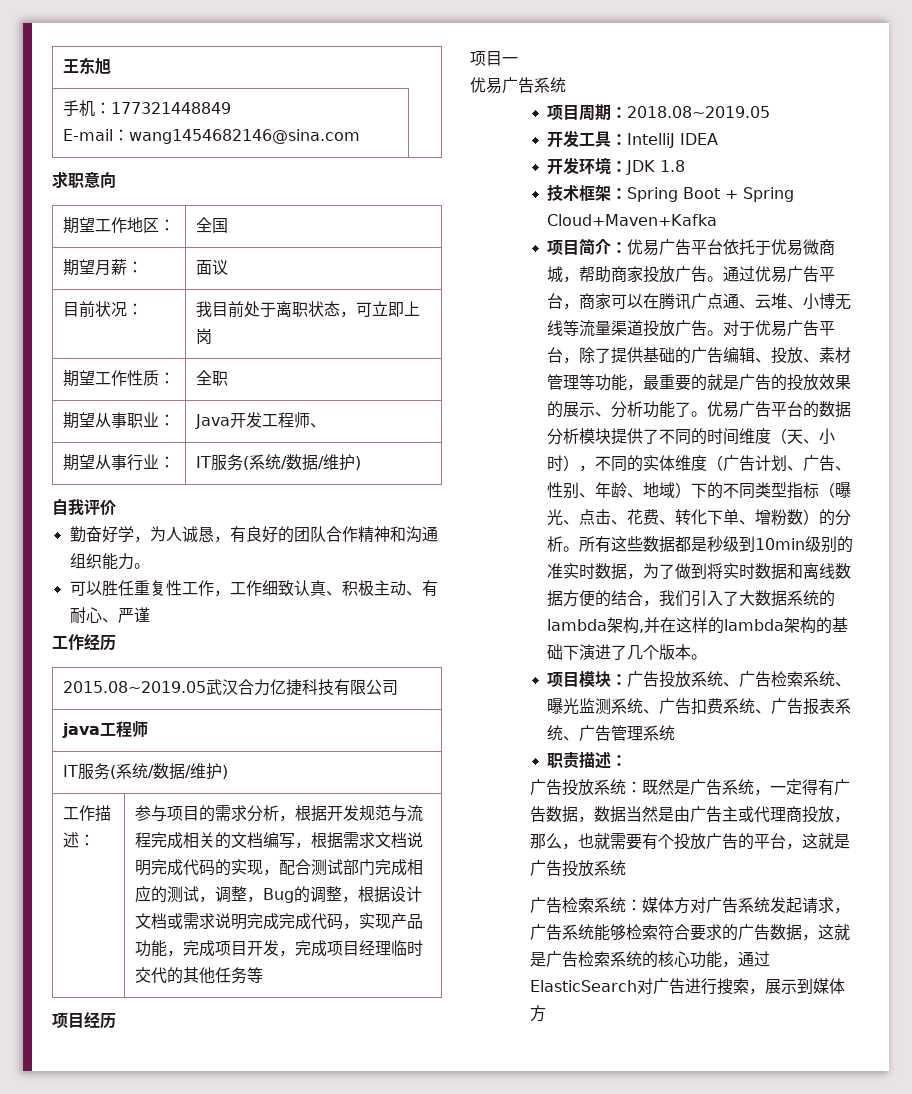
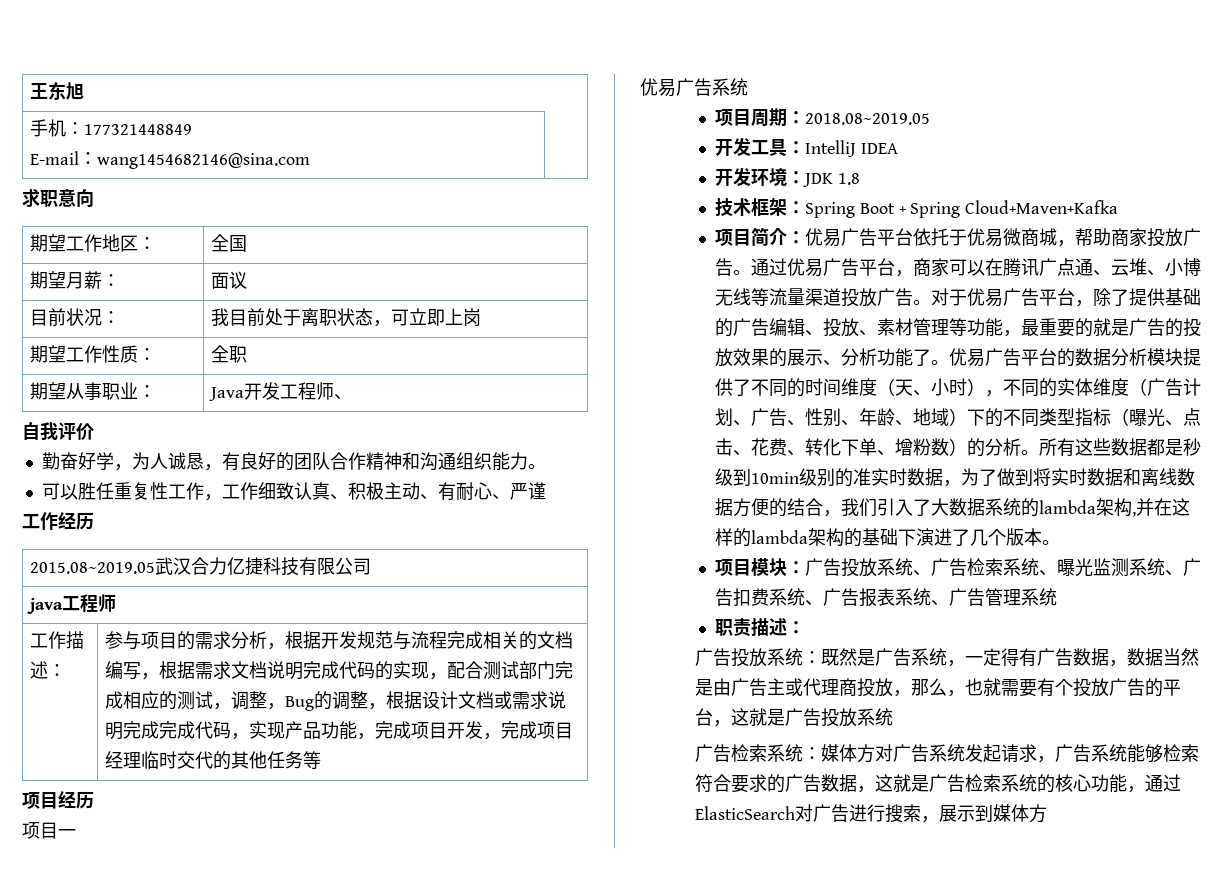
[62,454,175,471] [195,454,361,471] // 期望从事行业： | IT服务(系统/数据/维护) -> (352, 397) none
[62,763,228,780] // IT服务(系统/数据/维护) -> (116, 603) none

